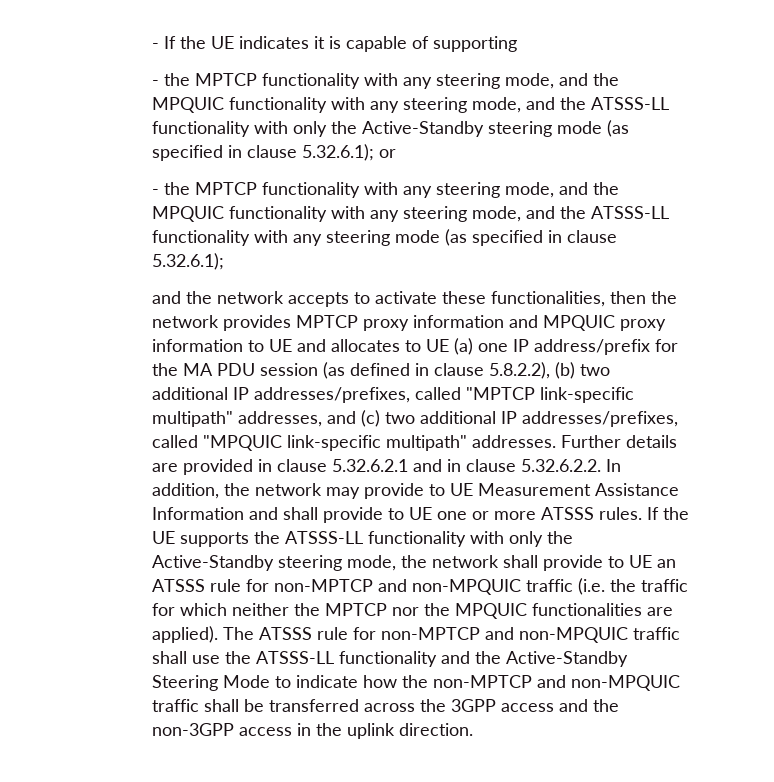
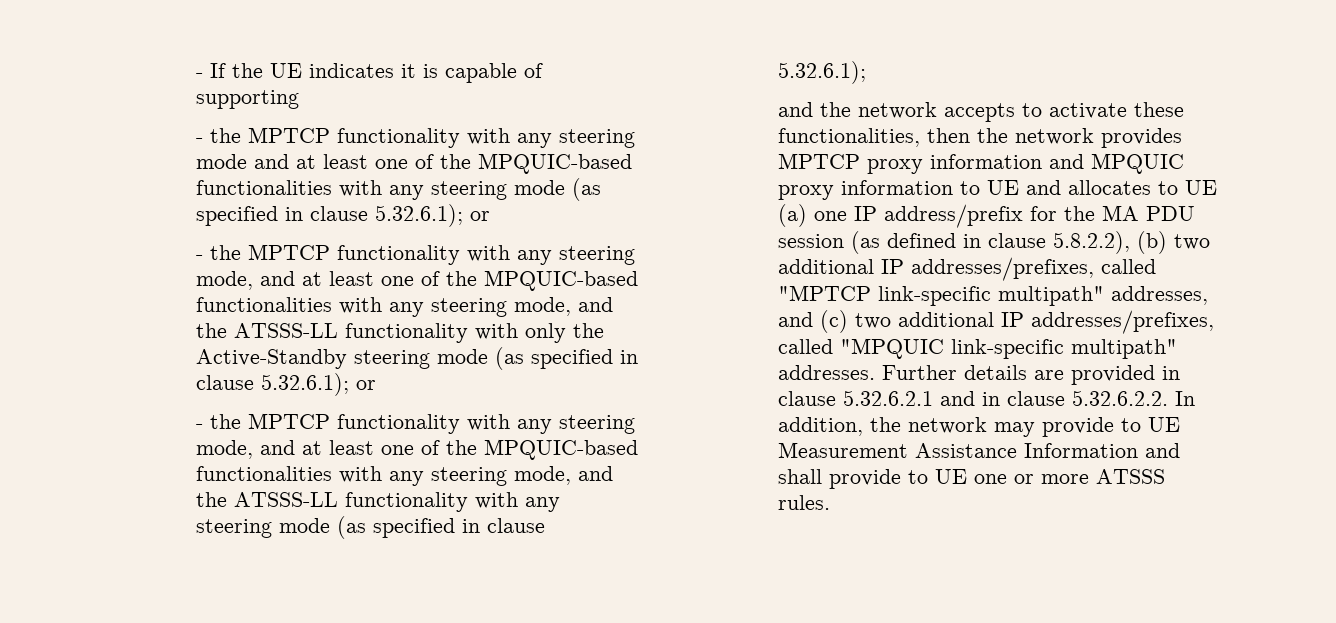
[152,73,620,89] [152,97,328,113] // - the MPTCP functionality with any steering mode, and the MPQUIC functionality -> [196,127,636,148] [196,153,633,174] [196,178,602,201] [196,204,491,227] [196,244,636,265] [196,270,639,291] [196,297,333,312] // - the MPTCP functionality with any steering mode and at least one of the MPQUIC-based functionalities with any steering mode (as specified in clause 5.32.6.1); or // - the MPTCP functionality with any steering mode, and at least one of the MPQUIC-based functionalities
[593,182,620,195] [152,206,328,222] the MPQUIC functionality -> [302,439,639,460] [196,466,333,481] at least one of the MPQUIC-based functionalities
[647,507,690,520] [152,531,574,547] [152,555,677,571] [152,578,689,595] [152,603,674,619] [152,626,681,643] [152,651,629,667] [152,675,681,691] [152,699,620,712] [152,723,474,739] If the UE supports the ATSSS-LL functionality with only the Active-Standby steering mode, the network shall provide to UE an ATSSS rule for non-MPTCP and non-MPQUIC traffic (i.e. the traffic for which neither the MPTCP nor the MPQUIC functionalities are applied). The ATSSS rule for non-MPTCP and non-MPQUIC traffic shall use the ATSSS-LL functionality and the Active-Standby Steering Mode to indicate how the non-MPTCP and non-MPQUIC traffic shall be transferred across the 3GPP access and the non-3GPP access in the uplink direction. -> (831, 502) none

